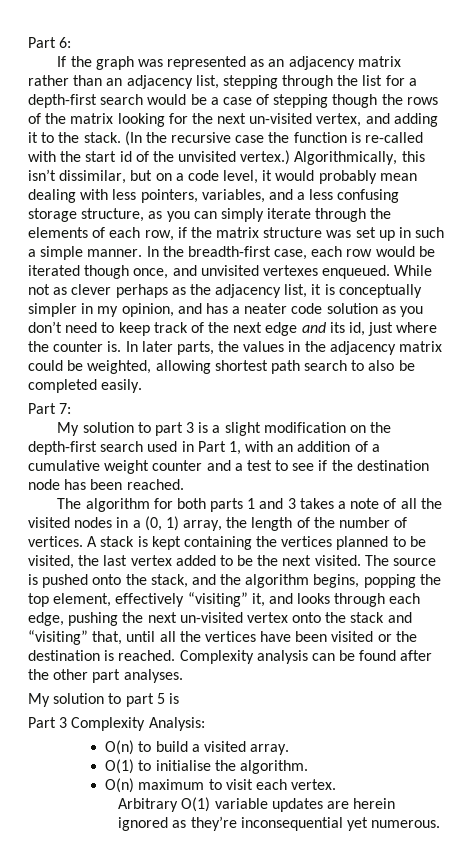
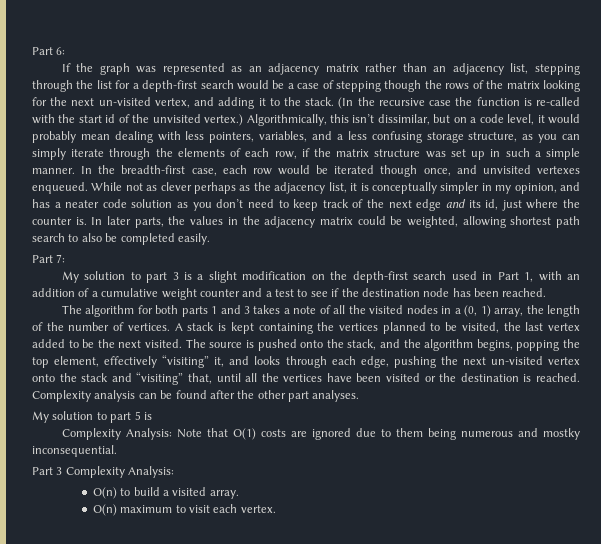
(179, 698) none -> [61,428,580,440] [32,445,117,457] // Complexity Analysis: Note that O(1) costs are ignored due to them being numerous and mostky inconsequential.
[105,759,308,774] // O(1) to initialise the algorithm. -> (239, 494) none
[118,797,396,812] [118,816,441,831] // Arbitrary O(1) variable updates are herein ignored as they’re inconsequential yet numerous. -> (276, 509) none

